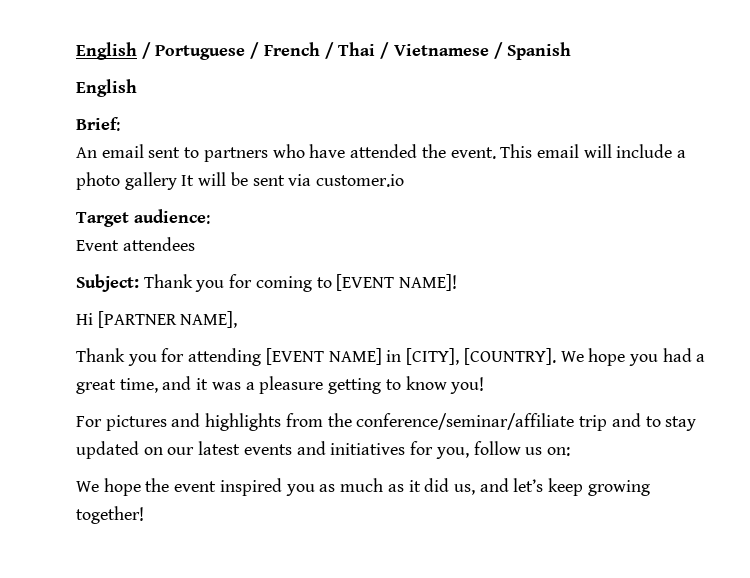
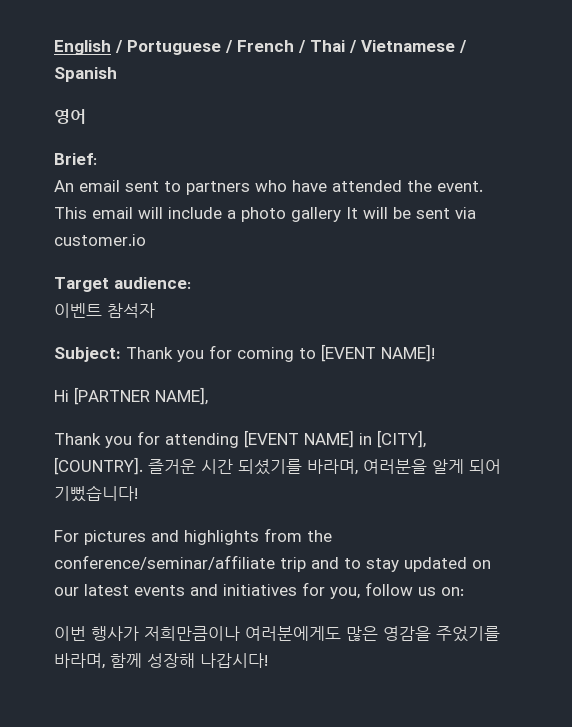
[76,79,137,97] English -> [54,109,86,124] 영어
[76,237,195,251] Event attendees -> [54,303,155,318] 이벤트 참석자
[560,348,706,366] [76,376,485,394] We hope you had a great time, and it was a pleasure getting to know you! -> [148,459,501,475] [54,485,138,502] 즐거운 시간 되셨기를 바라며, 여러분을 알게 되어 기뻤습니다!
[76,478,650,496] [76,506,144,524] We hope the event inspired you as much as it did us, and let’s keep growing together! -> [54,626,500,642] [54,653,268,669] 이번 행사가 저희만큼이나 여러분에게도 많은 영감을 주었기를 바라며, 함께 성장해 나갑시다!

